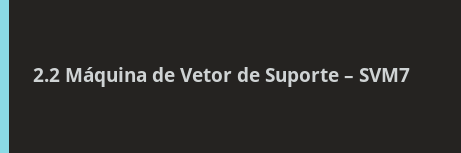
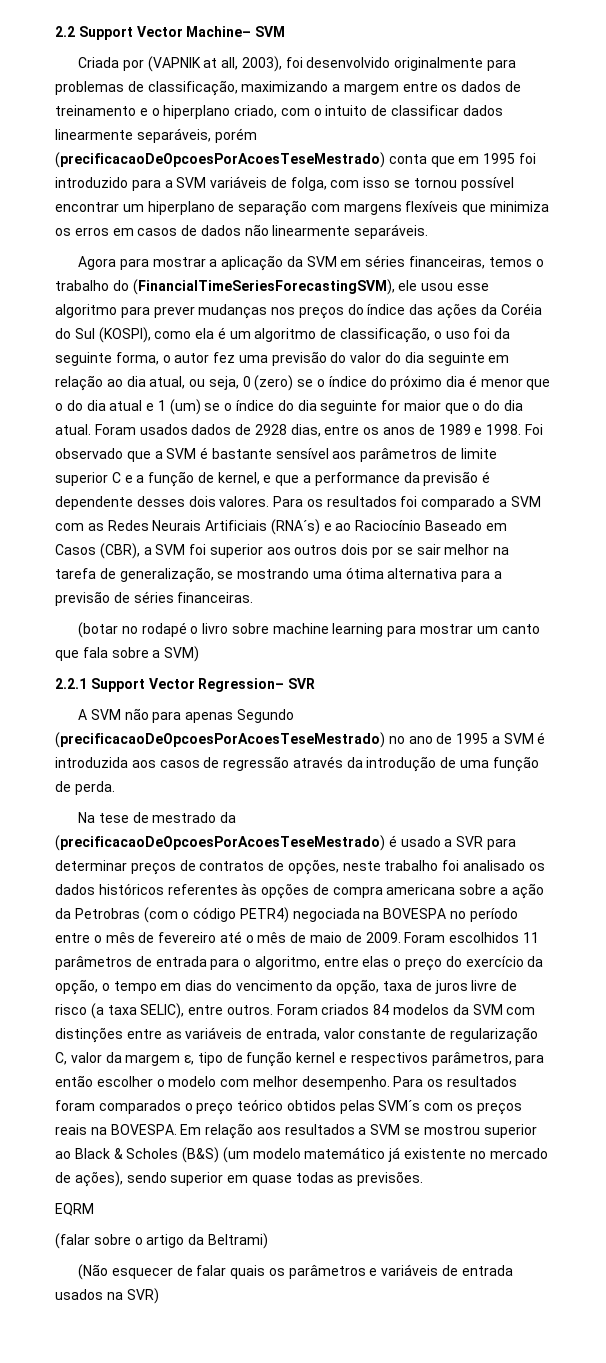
[65,67,410,87] Máquina de Vetor de Suporte – SVM7 -> [78,26,286,40] [78,56,517,72] [55,80,522,96] [55,105,503,119] [55,128,257,143] [55,152,536,168] [55,176,514,191] [55,200,550,216] [55,224,429,239] [78,255,544,271] [55,279,489,295] [55,303,542,319] [55,327,511,343] [55,351,510,366] [55,375,551,391] [55,399,524,415] [55,424,543,437] [55,447,497,462] [55,471,491,487] [55,496,541,510] [55,519,507,535] [55,543,510,559] [55,567,503,583] [55,591,254,606] [78,622,540,638] [55,646,200,662] [55,678,316,692] [78,708,294,723] [55,732,546,748] [55,756,539,772] [55,781,115,795] [78,812,237,823] [55,835,516,851] [55,859,545,875] [55,883,544,899] [55,907,518,923] [55,931,539,943] [55,956,544,971] [55,979,518,995] [55,1003,536,1019] [55,1027,539,1043] [55,1051,545,1067] [55,1075,518,1090] [55,1099,522,1115] [55,1123,537,1139] [55,1147,548,1163] [55,1171,424,1187] [55,1203,94,1216] [55,1233,268,1249] [78,1264,513,1280] [55,1288,159,1304] Support Vector Machine– SVM // Criada por (VAPNIK at all, 2003), foi desenvolvido originalmente para problemas de classificação, maximizando a margem entre os dados de treinamento e o hiperplano criado, com o intuito de classificar dados linearmente separáveis, porém (precificacaoDeOpcoesPorAcoesTeseMestrado) conta que em 1995 foi introduzido para a SVM variáveis de folga, com isso se tornou possível encontrar um hiperplano de separação com margens flexíveis que minimiza os erros em casos de dados não linearmente separáveis. // Agora para mostrar a aplicação da SVM em séries financeiras, temos o trabalho do (FinancialTimeSeriesForecastingSVM), ele usou esse algoritmo para prever mudanças nos preços do índice das ações da Coréia do Sul (KOSPI), como ela é um algoritmo de classificação, o uso foi da seguinte forma, o autor fez uma previsão do valor do dia seguinte em relação ao dia atual, ou seja, 0 (zero) se o índice do próximo dia é menor que o do dia atual e 1 (um) se o índice do dia seguinte for maior que o do dia atual. Foram usados dados de 2928 dias, entre os anos de 1989 e 1998. Foi observado que a SVM é bastante sensível aos parâmetros de limite superior C e a função de kernel, e que a performance da previsão é dependente desses dois valores. Para os resultados foi comparado a SVM com as Redes Neurais Artificiais (RNA´s) e ao Raciocínio Baseado em Casos (CBR), a SVM foi superior aos outros dois por se sair melhor na tarefa de generalização, se mostrando uma ótima alternativa para a previsão de séries financeiras. // (botar no rodapé o livro sobre machine learning para mostrar um canto que fala sobre a SVM) // 2.2.1 Support Vector Regression– SVR // A SVM não para apenas Segundo (precificacaoDeOpcoesPorAcoesTeseMestrado) no ano de 1995 a SVM é introduzida aos casos de regressão através da introdução de uma função de perda. // Na tese de mestrado da (precificacaoDeOpcoesPorAcoesTeseMestrado) é usado a SVR para determinar preços de contratos de opções, neste trabalho foi analisado os dados históricos referentes às opções de compra americana sobre a ação da Petrobras (com o código PETR4) negociada na BOVESPA no período entre o mês de fevereiro até o mês de maio de 2009. Foram escolhidos 11 parâmetros de entrada para o algoritmo, entre elas o preço do exercício da opção, o tempo em dias do vencimento da opção, taxa de juros livre de risco (a taxa SELIC), entre outros. Foram criados 84 modelos da SVM com distinções entre as variáveis de entrada, valor constante de regularização C, valor da margem ε, tipo de função kernel e respectivos parâmetros, para então escolher o modelo com melhor desempenho. Para os resultados foram comparados o preço teórico obtidos pelas SVM´s com os preços reais na BOVESPA. Em relação aos resultados a SVM se mostrou superior ao Black & Scholes (B&S) (um modelo matemático já existente no mercado de ações), sendo superior em quase todas as previsões. // EQRM // (falar sobre o artigo da Beltrami) // (Não esquecer de falar quais os parâmetros e variáveis de entrada usados na SVR)

